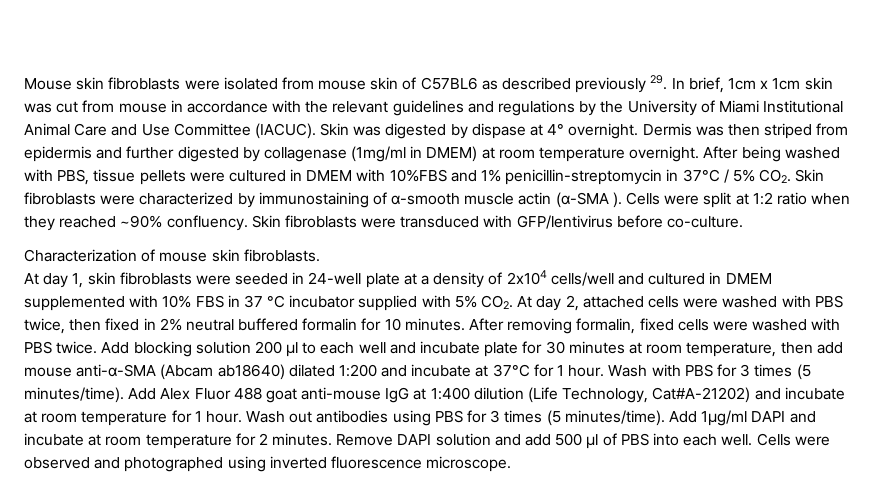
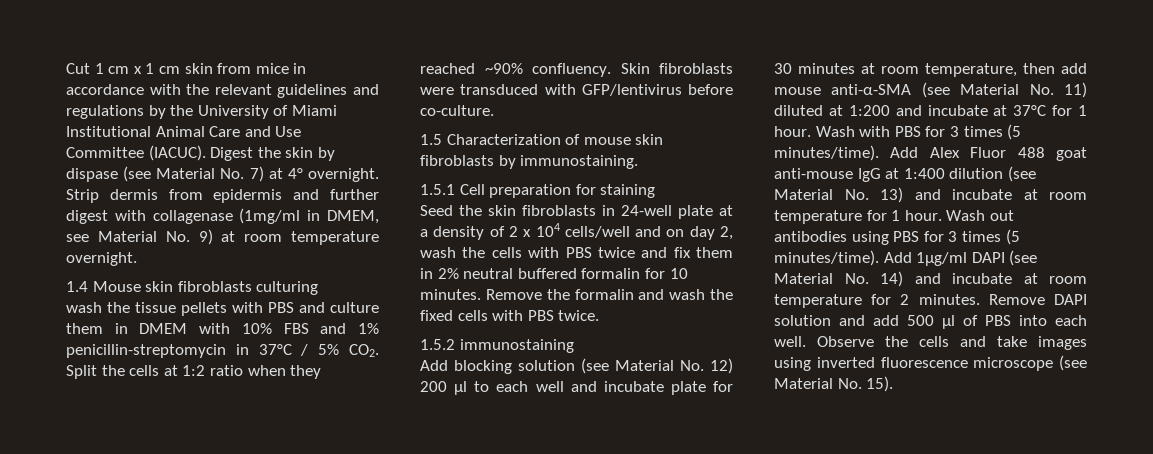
[24,75,833,93] [24,100,167,113] Mouse skin fibroblasts were isolated from mouse skin of C57BL6 as described previously 29. In brief, 1cm x 1cm skin was cut from mouse -> [66,63,289,74] Cut 1 cm x 1 cm skin from mice
[320,123,813,139] Skin was digested by dispase at 4° overnight. Dermis was then striped -> [210,147,335,161] [66,166,379,182] [66,189,158,203] Digest the skin by dispase (see Material No. 7) at 4° overnight. Strip dermis
[177,146,260,162] digested by -> [66,210,146,224] digest with
[426,146,478,162] DMEM) -> [327,210,380,224] [66,229,213,245] DMEM, see Material No. 9)
[703,146,840,162] [24,169,286,185] After being washed with PBS, tissue pellets were cultured -> [66,281,319,295] [66,302,379,316] [66,323,103,334] // 1.4 Mouse skin fibroblasts culturing // wash the tissue pellets with PBS and culture them
[389,169,447,182] 10%FBS -> [241,323,309,334] 10% FBS
[795,169,825,182] [24,192,732,208] Skin fibroblasts were characterized by immunostaining of α-smooth muscle actin (α-SMA ). Cells were split -> [66,365,160,379] Split the cells
(744, 222) none -> [420,134,442,145] 1.5
[243,249,320,262] [24,272,289,288] fibroblasts. // At day 1, skin fibroblasts were seeded -> [420,155,639,169] [420,184,656,198] [420,205,596,216] fibroblasts by immunostaining. // 1.5.1 Cell preparation for staining // Seed the skin fibroblasts
[506,270,772,286] [24,295,843,311] [24,318,140,334] 2x104 cells/well and cultured in DMEM supplemented with 10% FBS in 37 °C incubator supplied with 5% CO2. At day 2, attached cells were washed with PBS twice, then fixed -> [508,223,733,240] [420,247,733,258] 2 x 104 cells/well and on day 2, wash the cells with PBS twice and fix them
[469,318,808,334] After removing formalin, fixed cells were washed -> [485,289,733,300] [420,310,488,321] Remove the formalin and wash the fixed cells
(98, 347) none -> [420,339,574,353] // 1.5.2 immunostaining //
(251, 347) none -> [581,358,733,374] (see Material No. 12)
[160,364,335,380] (Abcam ab18640) dilated -> [921,82,1087,98] [774,105,843,116] (see Material No. 11) diluted at
[528,387,751,403] (Life Technology, Cat#A-21202) -> [1007,166,1036,182] [774,187,903,203] (see Material No. 13)
(786, 416) none -> [1009,250,1038,266] [774,271,903,287] (see Material No. 14)
[756,433,830,446] [24,456,512,472] Cells were observed and photographed using inverted fluorescence microscope. -> [817,336,1087,350] [774,355,1087,371] [774,376,894,392] Observe the cells and take images using inverted fluorescence microscope (see Material No. 15).

